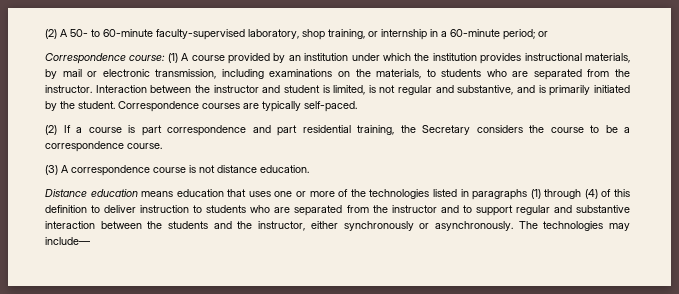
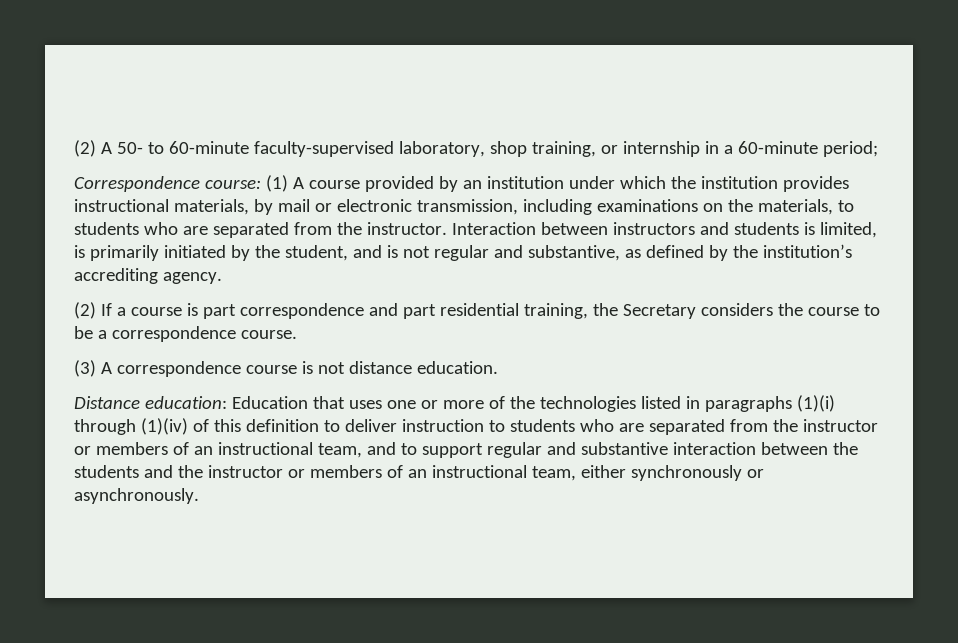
[538,31,548,37] or -> (878, 149) none
[194,85,630,96] [45,101,357,112] the instructor and student is limited, is not regular and substantive, and is primarily initiated by the student. Correspondence courses are typically self-paced. -> [612,222,877,238] [74,244,852,261] [74,268,222,284] instructors and students is limited, is primarily initiated by the student, and is not regular and substantive, as defined by the institution’s accrediting agency.
[90,189,224,197] education means education -> [144,396,308,409] education: Education
[530,189,598,199] (1) through (4) -> [796,395,835,412] [74,418,188,435] (1)(i) through (1)(iv)
(437, 209) none -> [74,442,362,458] or members of an instructional team,
[258,221,630,231] [45,237,90,245] instructor, either synchronously or asynchronously. The technologies may include— -> [207,465,764,481] [74,488,199,504] instructor or members of an instructional team, either synchronously or asynchronously.

